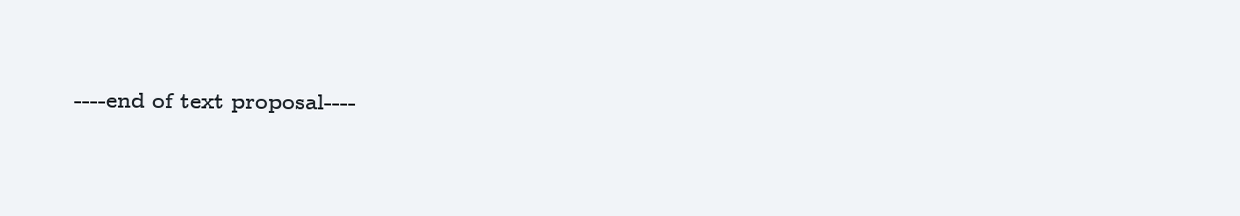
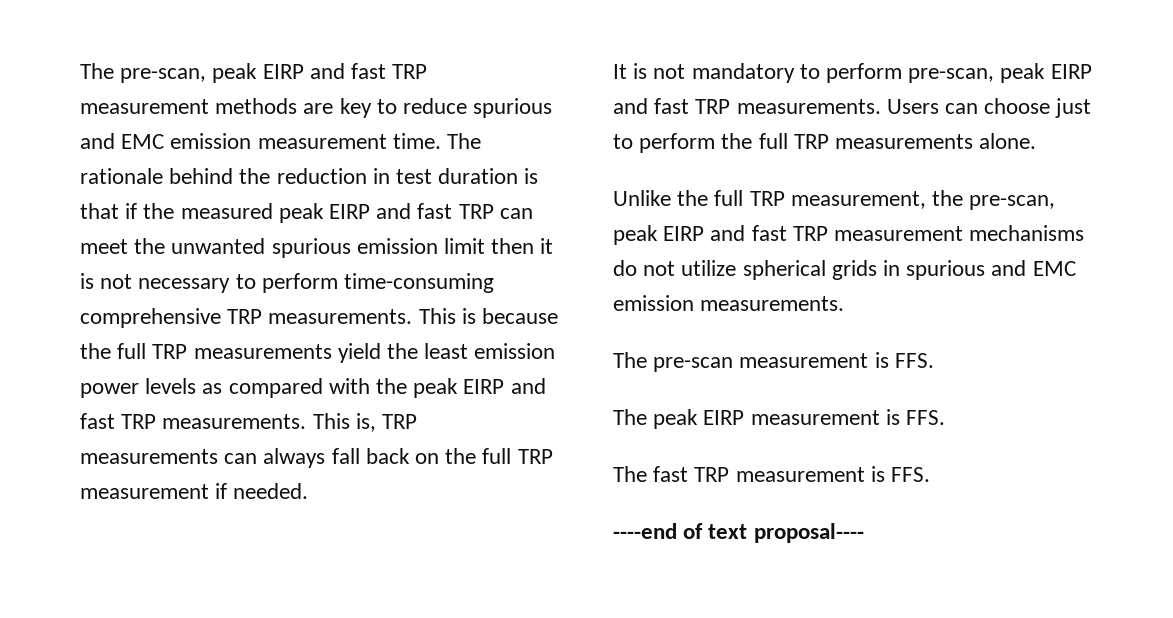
(73, 100) none -> [80,63,428,83] [80,98,553,118] [80,133,482,149] [80,168,539,184] [80,203,533,223] [80,238,554,258] [80,273,495,293] [80,308,559,328] [80,343,556,363] [80,378,546,398] [80,413,418,432] [80,448,553,468] [80,483,309,499] [613,63,1092,83] [613,98,1092,118] [613,133,1037,153] [613,190,1056,210] [613,225,1085,245] [613,260,1076,280] [613,295,845,311] [613,352,934,372] [613,409,946,429] [613,466,931,482] The pre-scan, peak EIRP and fast TRP measurement methods are key to reduce spurious and EMC emission measurement time. The rationale behind the reduction in test duration is that if the measured peak EIRP and fast TRP can meet the unwanted spurious emission limit then it is not necessary to perform time-consuming comprehensive TRP measurements. This is because the full TRP measurements yield the least emission power levels as compared with the peak EIRP and fast TRP measurements. This is, TRP measurements can always fall back on the full TRP measurement if needed. // It is not mandatory to perform pre-scan, peak EIRP and fast TRP measurements. Users can choose just to perform the full TRP measurements alone. // Unlike the full TRP measurement, the pre-scan, peak EIRP and fast TRP measurement mechanisms do not utilize spherical grids in spurious and EMC emission measurements. // The pre-scan measurement is FFS. // The peak EIRP measurement is FFS. // The fast TRP measurement is FFS. //

